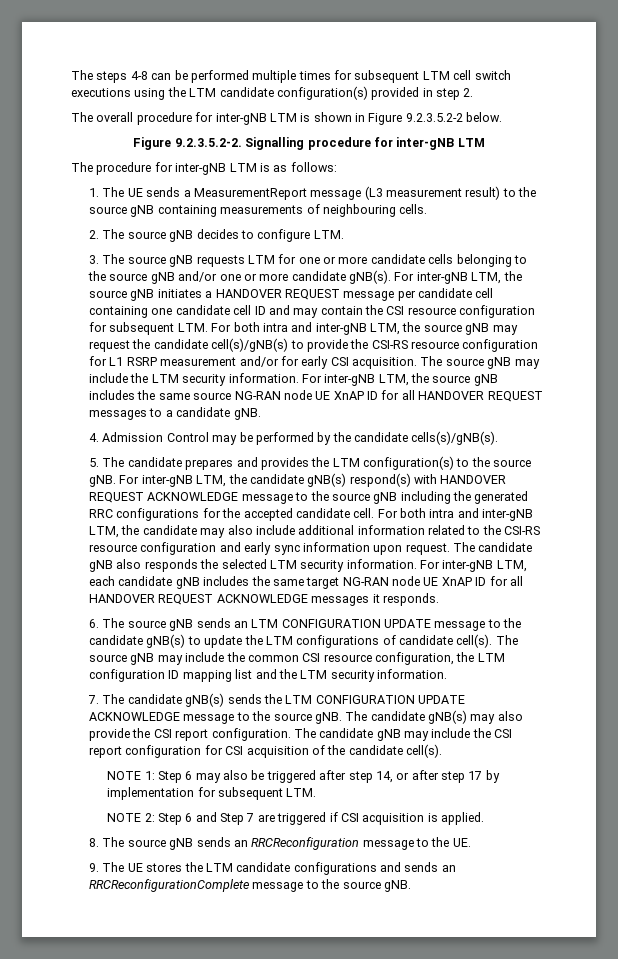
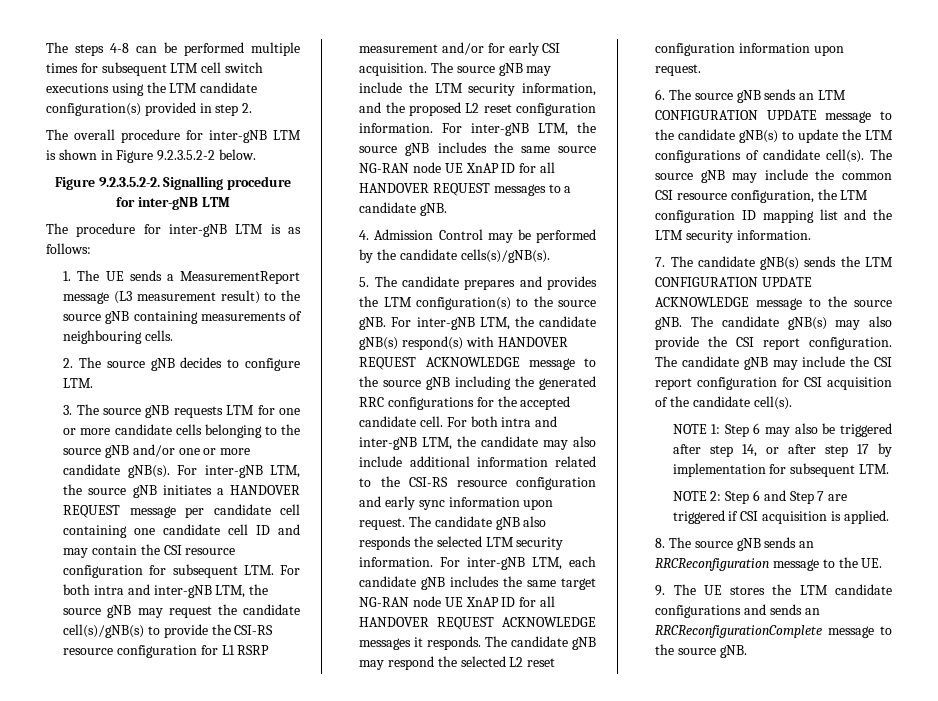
(227, 380) none -> [522,83,596,96] [359,102,596,116] information, and the proposed L2 reset configuration
(439, 599) none -> [485,636,596,650] [359,656,556,670] [655,43,844,56] [655,64,702,76] The candidate gNB may respond the selected L2 reset configuration information upon request.

